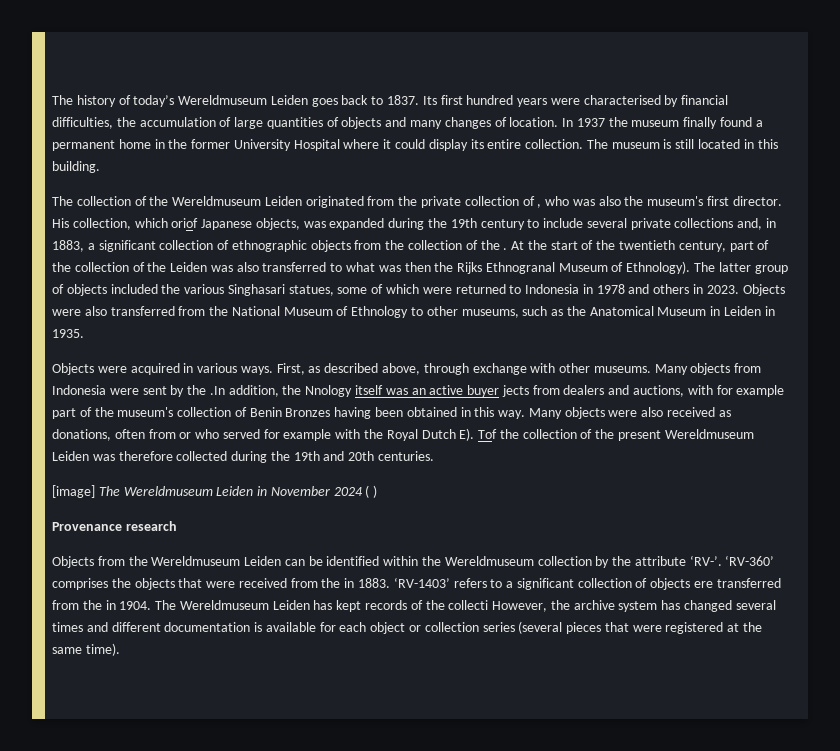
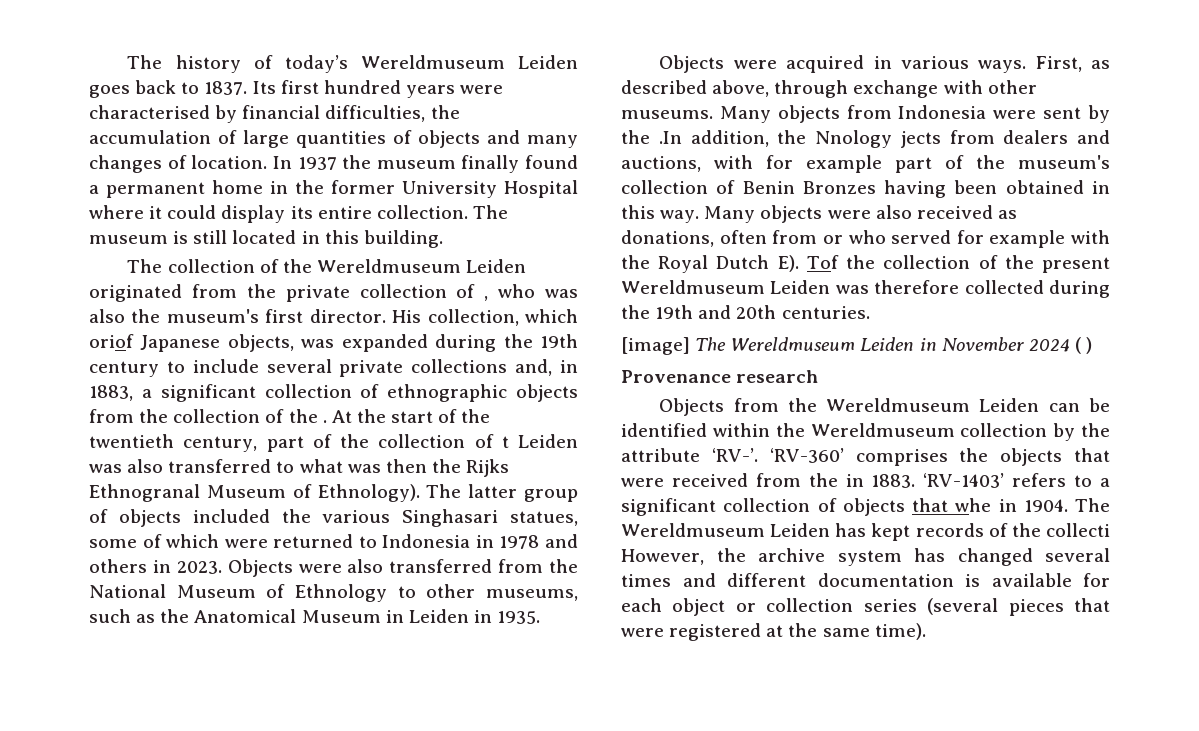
[147,262,167,272] the -> [501,436,509,448] t
[355,385,500,397] itself was an active buyer -> (892, 139) none
[694,578,781,588] [52,600,102,610] ere transferred from the -> [912,498,992,512] that whe

